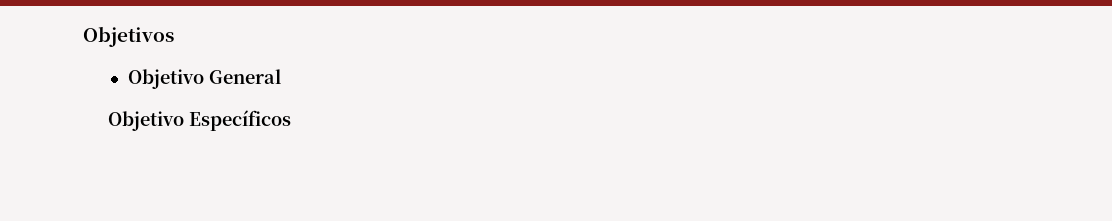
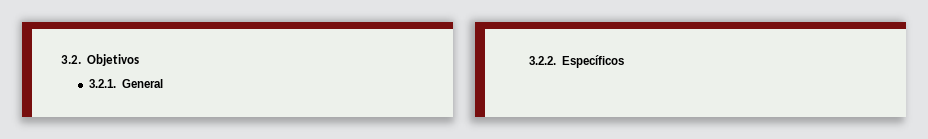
(83, 36) none -> [61,55,81,64] 3.2.
[127,69,204,89] Objetivo -> [88,79,116,88] 3.2.1.
[107,111,184,131] Objetivo -> [529,56,557,65] 3.2.2.

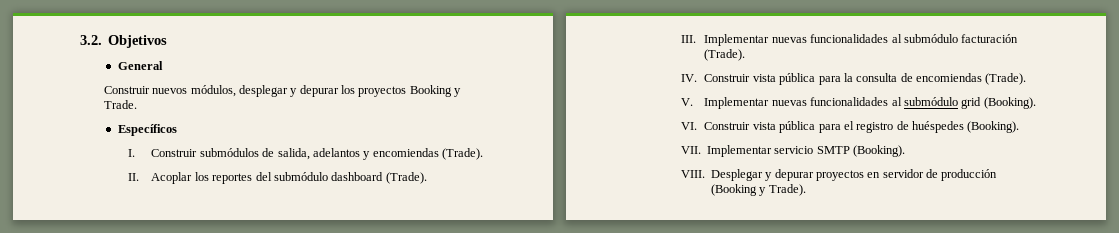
[88,79,116,88] 3.2.1. -> (168, 41) none
[529,55,624,68] 3.2.2. Específicos -> [103,85,462,97] [103,100,137,109] [117,124,177,136] [127,148,484,160] [127,172,427,184] [680,34,1019,46] [704,49,746,61] [680,73,1027,85] [680,97,1036,109] [680,121,1020,133] [680,145,905,157] [680,169,998,181] [710,184,806,196] Construir nuevos módulos, desplegar y depurar los proyectos Booking y Trade. // Específicos // I. Construir submódulos de salida, adelantos y encomiendas (Trade). // II. Acoplar los reportes del submódulo dashboard (Trade). // III. Implementar nuevas funcionalidades al submódulo facturación (Trade). // IV. Construir vista pública para la consulta de encomiendas (Trade). // V. Implementar nuevas funcionalidades al submódulo grid (Booking). // VI. Construir vista pública para el registro de huéspedes (Booking). // VII. Implementar servicio SMTP (Booking). // VIII. Desplegar y depurar proyectos en servidor de producción (Booking y Trade).

